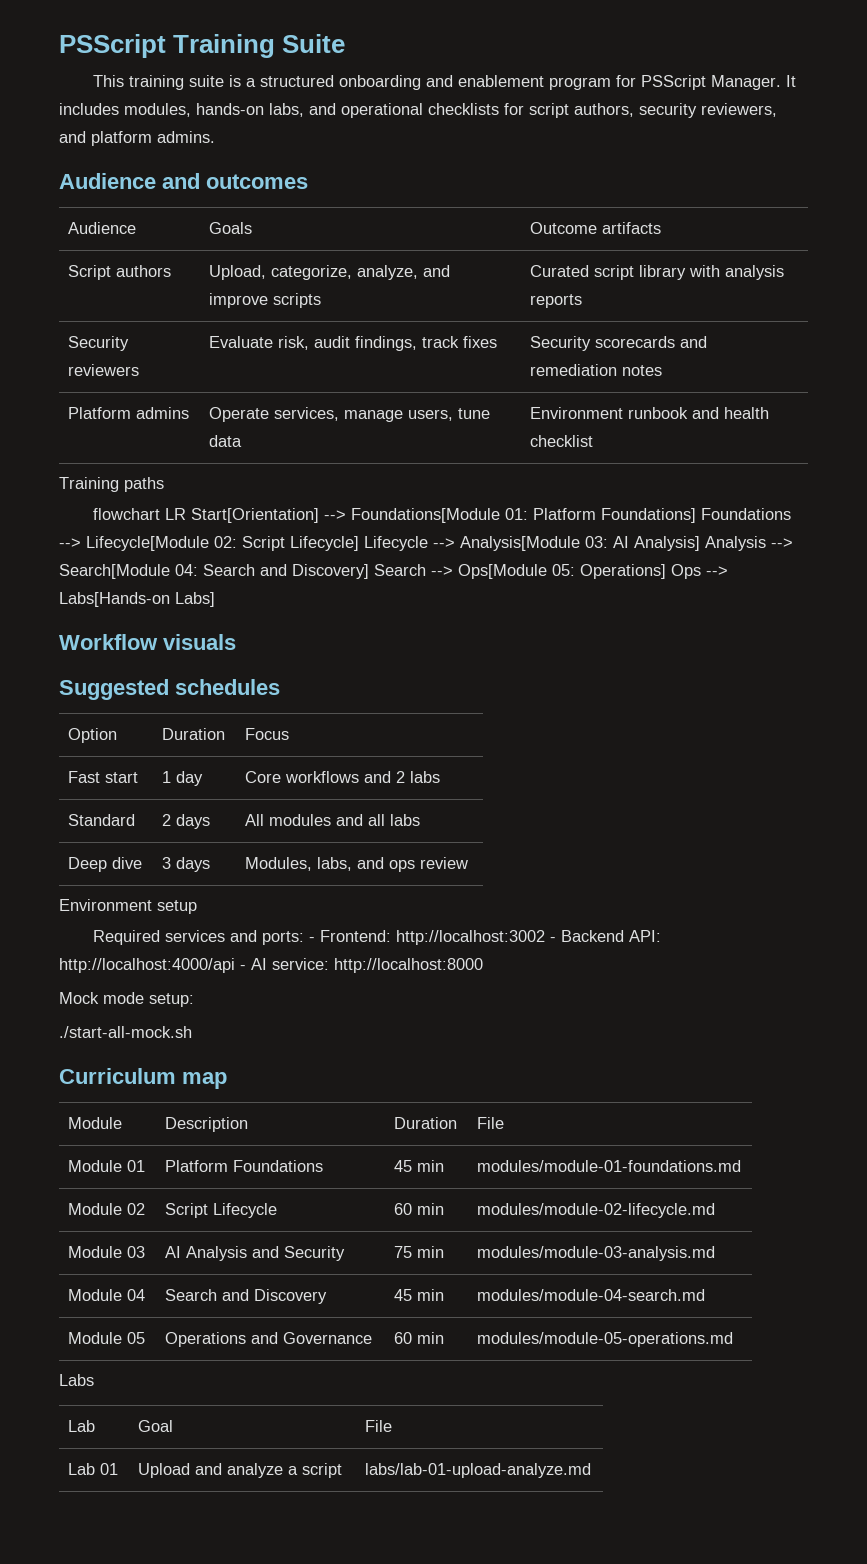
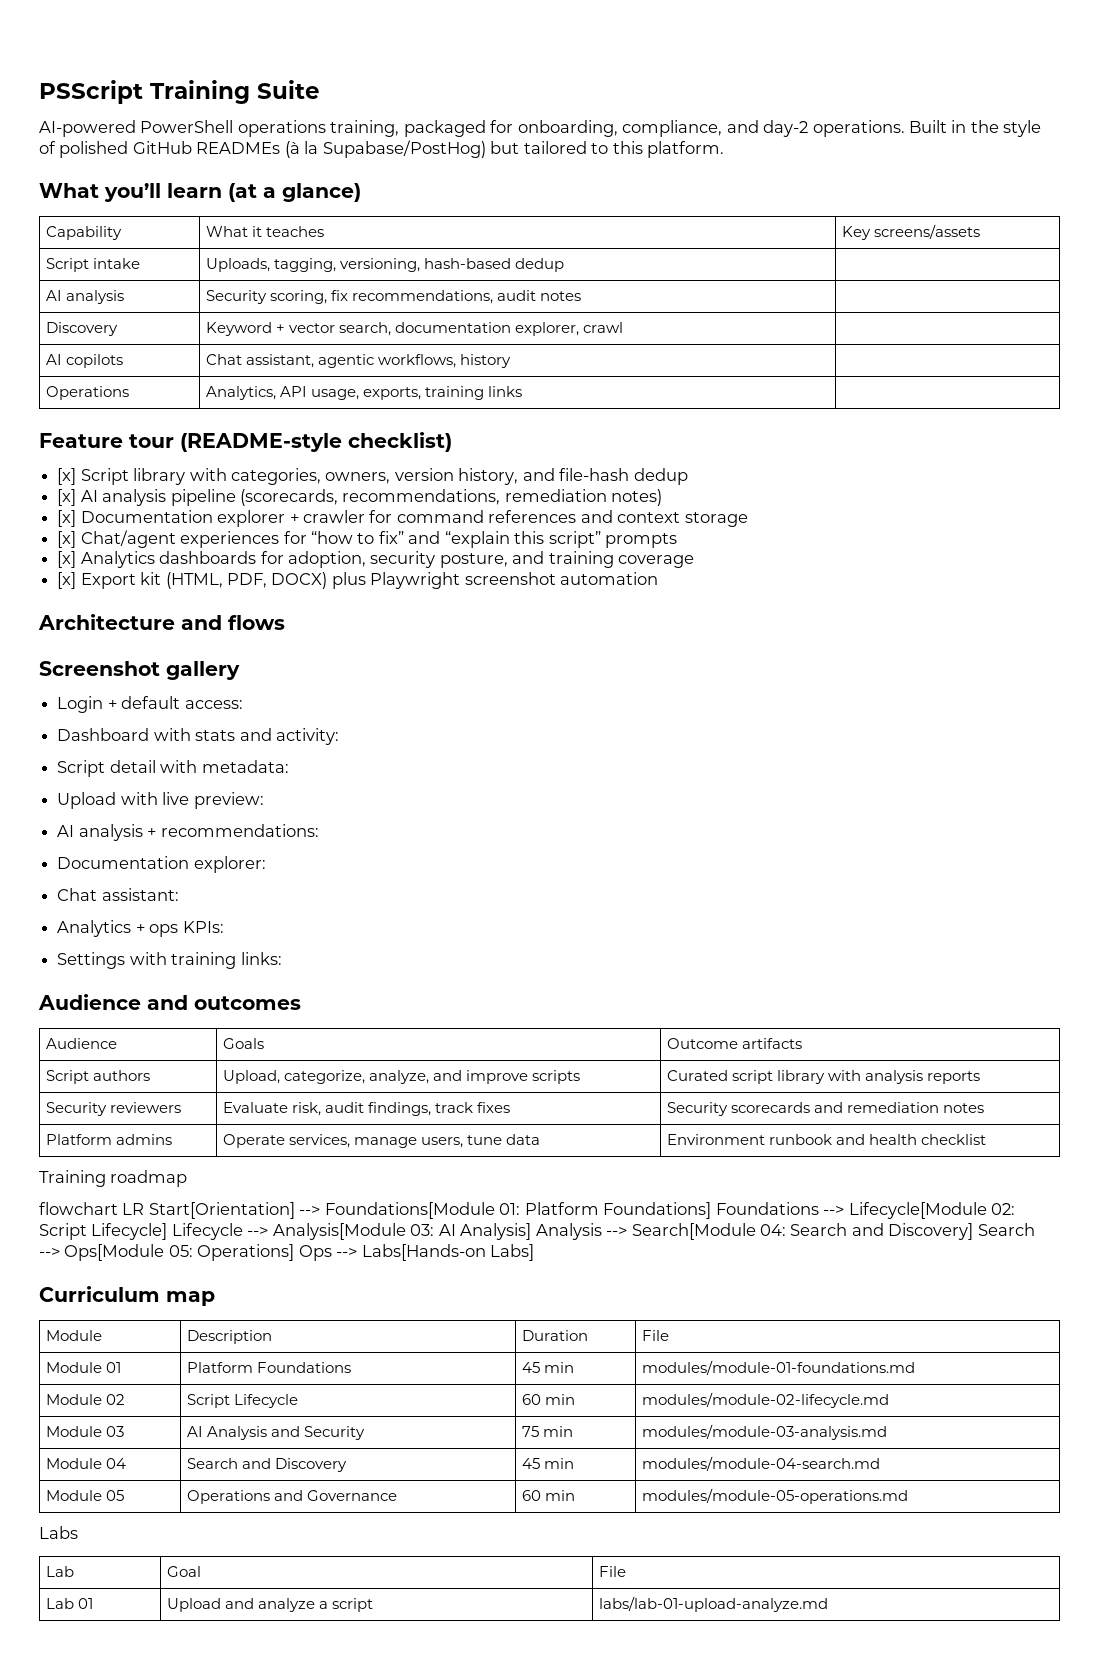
[92,75,796,90] [59,103,777,118] [59,131,215,146] This training suite is a structured onboarding and enablement program for PSScript Manager. It includes modules, hands-on labs, and operational checklists for script authors, security reviewers, and platform admins. -> [39,120,1042,137] [39,140,725,158] [39,183,361,202] [46,226,123,240] [206,226,325,237] [842,224,981,240] [46,258,141,272] [206,258,565,272] [46,290,125,304] [206,290,582,304] [46,322,119,336] [206,322,624,336] [46,354,124,368] [206,354,512,368] [46,386,130,400] [206,386,523,400] [39,432,452,452] [57,468,688,485] [57,489,663,506] [57,510,748,527] [57,530,678,548] [57,551,695,568] [57,572,659,589] [38,614,285,630] [39,661,240,680] [57,696,243,713] [57,728,339,745] [57,760,289,777] [57,792,264,809] [57,824,319,841] [57,856,266,873] [57,888,179,901] [57,920,224,937] [57,952,282,969] AI-powered PowerShell operations training, packaged for onboarding, compliance, and day-2 operations. Built in the style of polished GitHub READMEs (à la Supabase/PostHog) but tailored to this platform. // What you’ll learn (at a glance) // Capability | What it teaches | Key screens/assets // Script intake | Uploads, tagging, versioning, hash-based dedup | // AI analysis | Security scoring, fix recommendations, audit notes | // Discovery | Keyword + vector search, documentation explorer, crawl | // AI copilots | Chat assistant, agentic workflows, history | // Operations | Analytics, API usage, exports, training links | // Feature tour (README-style checklist) // [x] Script library with categories, owners, version history, and file-hash dedup // [x] AI analysis pipeline (scorecards, recommendations, remediation notes) // [x] Documentation explorer + crawler for command references and context storage // [x] Chat/agent experiences for “how to fix” and “explain this script” prompts // [x] Analytics dashboards for adoption, security posture, and training coverage // [x] Export kit (HTML, PDF, DOCX) plus Playwright screenshot automation // Architecture and flows // Screenshot gallery // Login + default access: // Dashboard with stats and activity: // Script detail with metadata: // Upload with live preview: // AI analysis + recommendations: // Documentation explorer: // Chat assistant: // Analytics + ops KPIs: // Settings with training links:
[124,477,164,492] paths -> [110,1170,188,1187] roadmap
[59,634,236,650] [59,679,280,700] [68,728,118,743] [162,728,226,740] [245,728,290,740] [68,771,139,783] [162,771,204,786] [245,771,441,783] [68,814,136,826] [162,814,211,829] [245,814,421,826] [68,857,143,872] [162,857,211,872] [245,857,469,872] [59,899,197,914] [92,930,661,945] [59,958,483,973] [59,992,194,1007] [59,1026,192,1038] // Workflow visuals // Suggested schedules // Option | Duration | Focus // Fast start | 1 day | Core workflows and 2 labs // Standard | 2 days | All modules and all labs // Deep dive | 3 days | Modules, labs, and ops review // Environment setup // Required services and ports: - Frontend: http://localhost:3002 - Backend API: http://localhost:4000/api - AI service: http://localhost:8000 // Mock mode setup: // ./start-all-mock.sh -> (535, 1252) none

